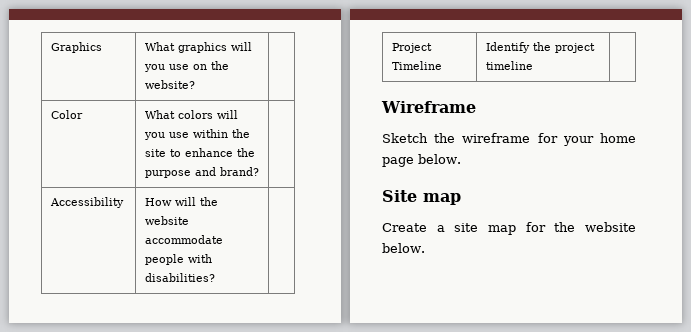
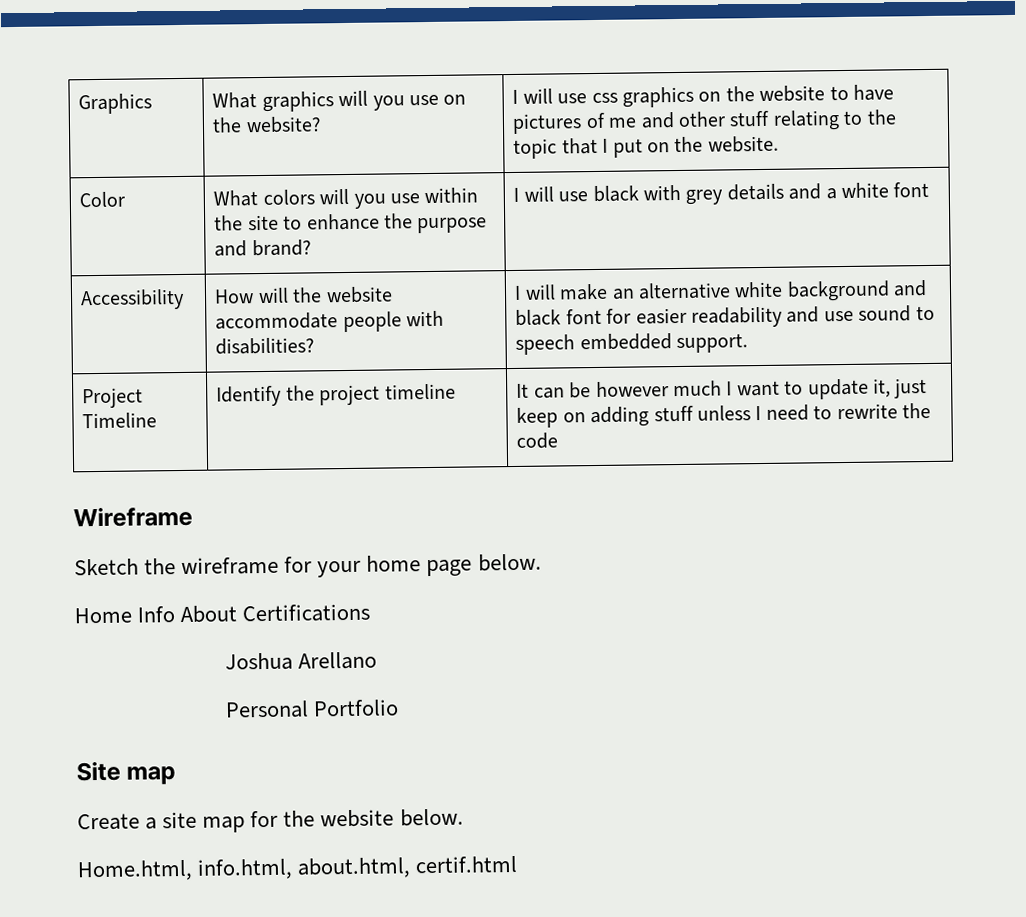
(195, 84) none -> [512,84,894,108] [512,109,897,134] [513,135,779,159] I will use css graphics on the website to have pictures of me and other stuff relating to the topic that I put on the website.
(259, 171) none -> [513,181,930,205] I will use black with grey details and a white font
(215, 277) none -> [514,280,928,302] [515,305,935,328] [515,333,749,355] I will make an alternative white background and black font for easier readability and use sound to speech embedded support.
(533, 65) none -> [516,378,928,400] [516,402,931,428] [516,432,559,449] It can be however much I want to update it, just keep on adding stuff unless I need to rewrite the code
(461, 159) none -> [74,603,371,624] [225,651,378,671] [225,699,400,719] // Home Info About Certifications // Joshua Arellano // Personal Portfolio
(425, 248) none -> [77,855,518,882] // Home.html, info.html, about.html, certif.html

